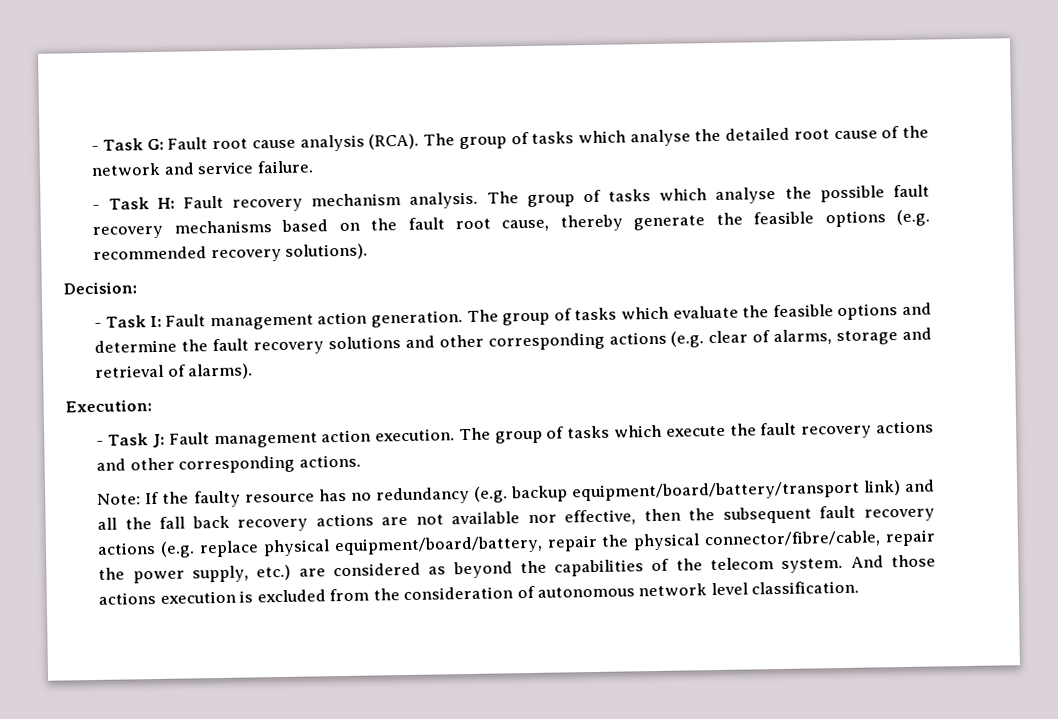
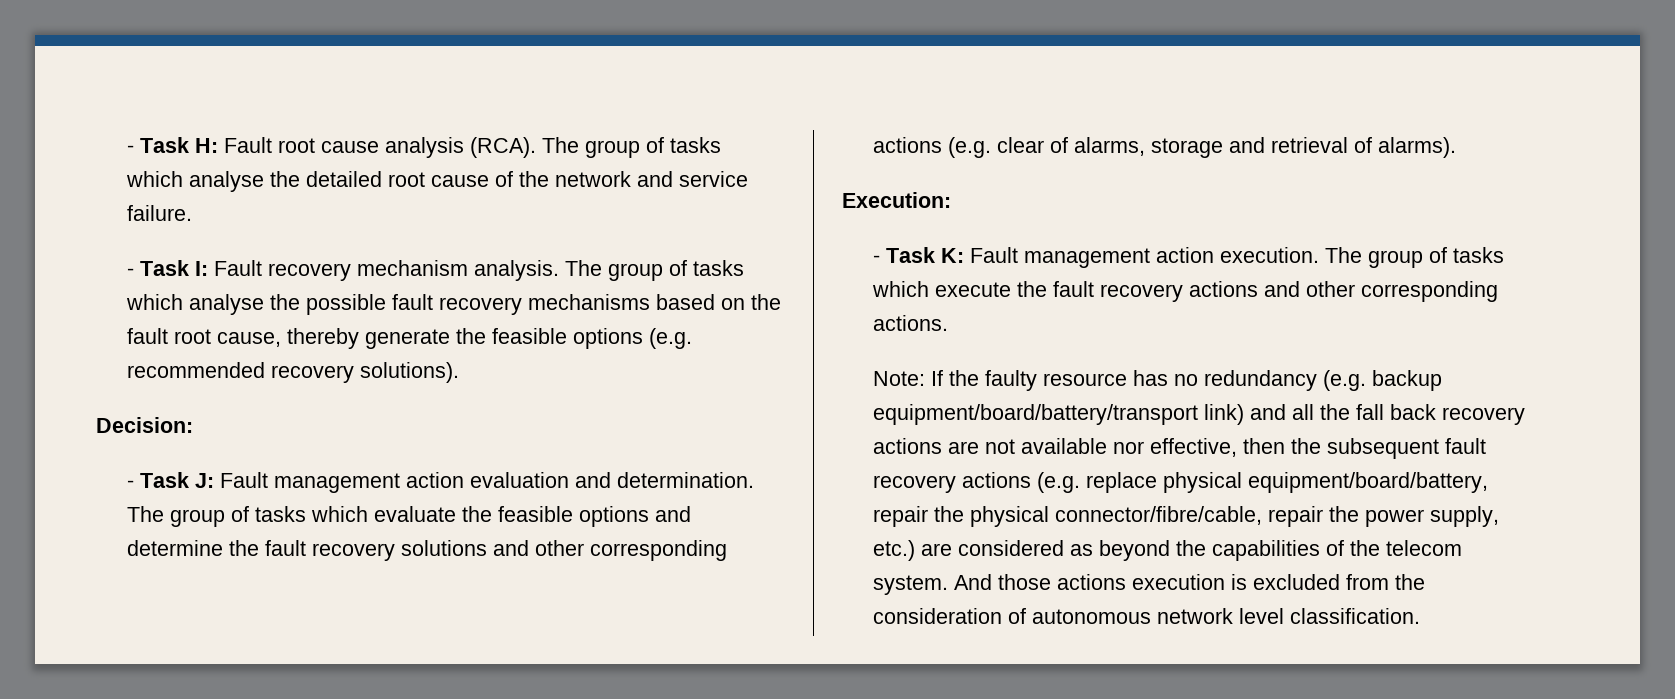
[91,138,164,151] - Task G: -> [127,137,219,153] - Task H:
[156,197,175,209] H: -> [195,261,209,276] I:
[149,310,463,331] I: Fault management action generation. -> [195,472,755,493] J: Fault management action evaluation and determination.
[151,433,165,449] J: -> [941,248,965,263] K:

